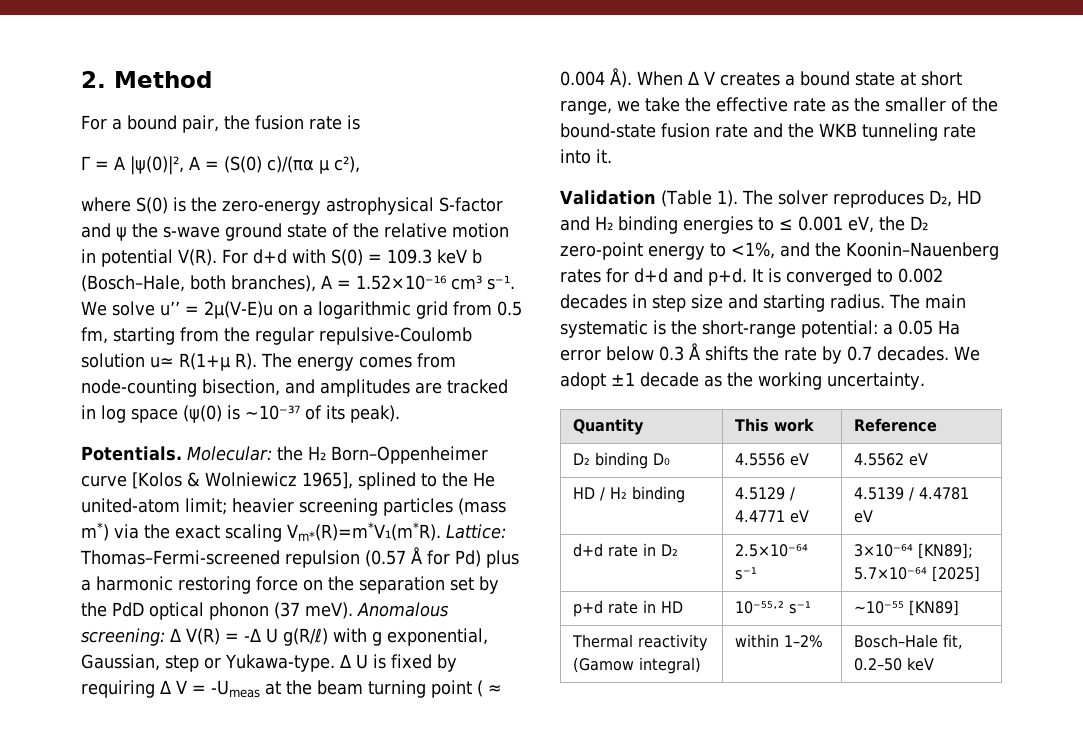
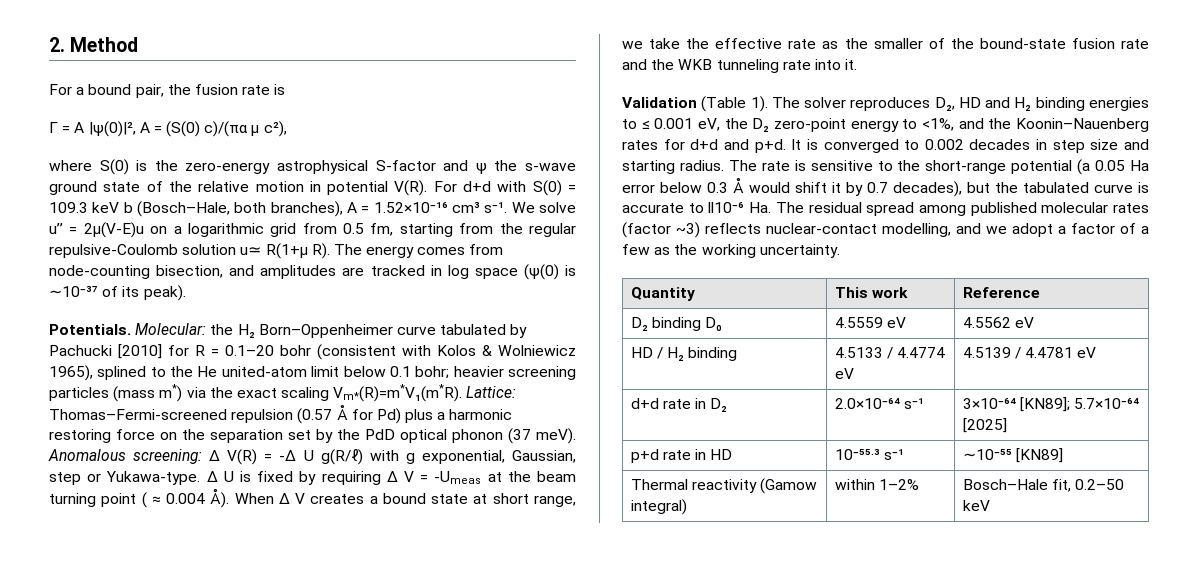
[132,472,182,489] [Kolos -> [440,324,528,338] [49,344,476,360] tabulated by Pachucki [2010] for R = 0.1–20 bohr (consistent with Kolos
[301,472,353,489] 1965], -> [49,365,93,381] 1965),
[185,498,227,515] limit; -> [311,366,450,379] limit below 0.1 bohr;
[925,294,966,309] [560,320,893,338] main systematic is the short-range potential: a -> [761,159,1091,175] rate is sensitive to the short-range potential (a
[705,346,980,364] [560,372,699,390] shifts the rate by 0.7 decades. We adopt ±1 decade -> [749,181,1149,197] [622,202,1149,216] [622,222,1149,238] [622,244,650,255] would shift it by 0.7 decades), but the tabulated curve is accurate to ll10⁻⁶ Ha. The residual spread among published molecular rates (factor ~3) reflects nuclear-contact modelling, and we adopt a factor of a few
[734,453,785,466] 4.5556 -> [834,317,883,328] 4.5559
[734,487,795,501] [734,510,785,522] 4.5129 / 4.4771 -> [834,347,945,359] 4.5133 / 4.4774
[734,544,808,557] 2.5×10⁻⁶⁴ -> [834,398,900,409] 2.0×10⁻⁶⁴
[734,601,784,614] 10⁻⁵⁵·² -> [834,449,880,460] 10⁻⁵⁵·³

